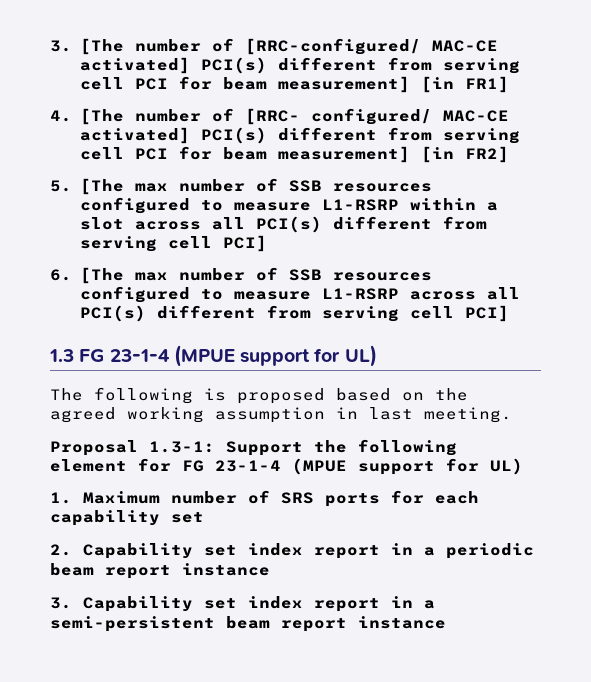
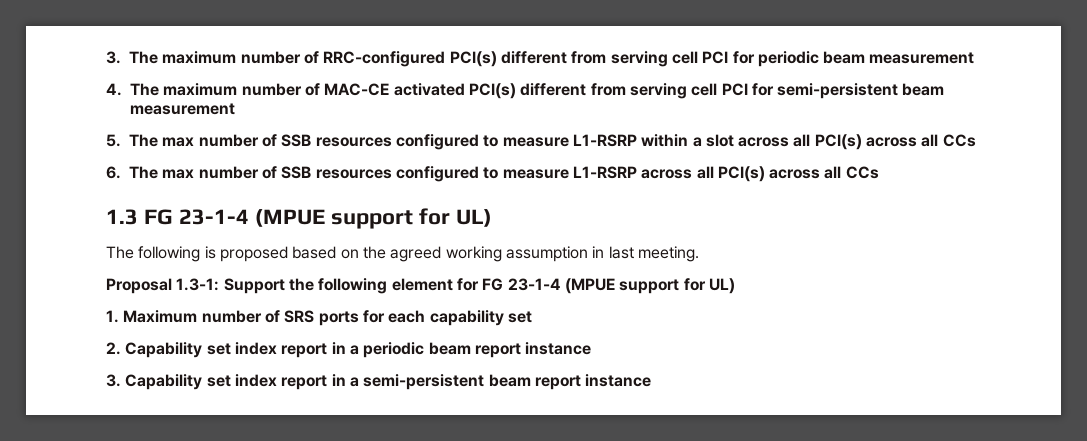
[50,38,498,55] [79,57,520,74] [79,76,509,93] [50,108,509,125] [79,127,520,144] [79,146,509,163] 3. [The number of [RRC-configured/ MAC-CE activated] PCI(s) different from serving cell PCI for beam measurement] [in FR1] // 4. [The number of [RRC- configured/ MAC-CE activated] PCI(s) different from serving cell PCI for beam measurement] [in FR2] -> [106,51,975,67] [106,83,945,99] [130,103,235,115] 3. The maximum number of RRC-configured PCI(s) different from serving cell PCI for periodic beam measurement // 4. The maximum number of MAC-CE activated PCI(s) different from serving cell PCI for semi-persistent beam measurement
[79,178,124,195] [The -> [129,134,158,147] The
[332,216,487,230] [79,235,267,252] different from serving cell PCI] -> [866,134,976,147] across all CCs
[79,267,124,284] [The -> [129,166,158,179] The
[156,305,509,322] different from serving cell PCI] -> [769,166,879,179] across all CCs

